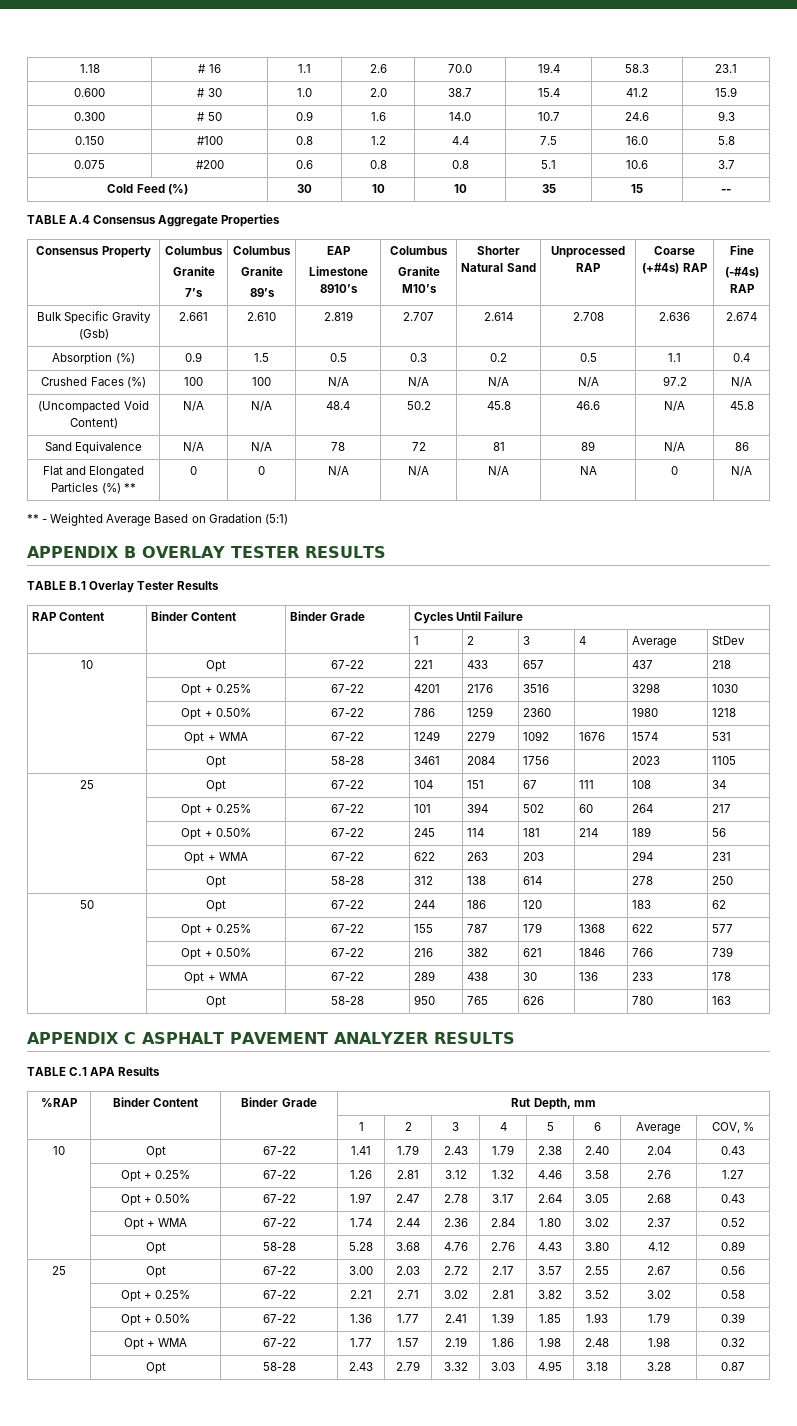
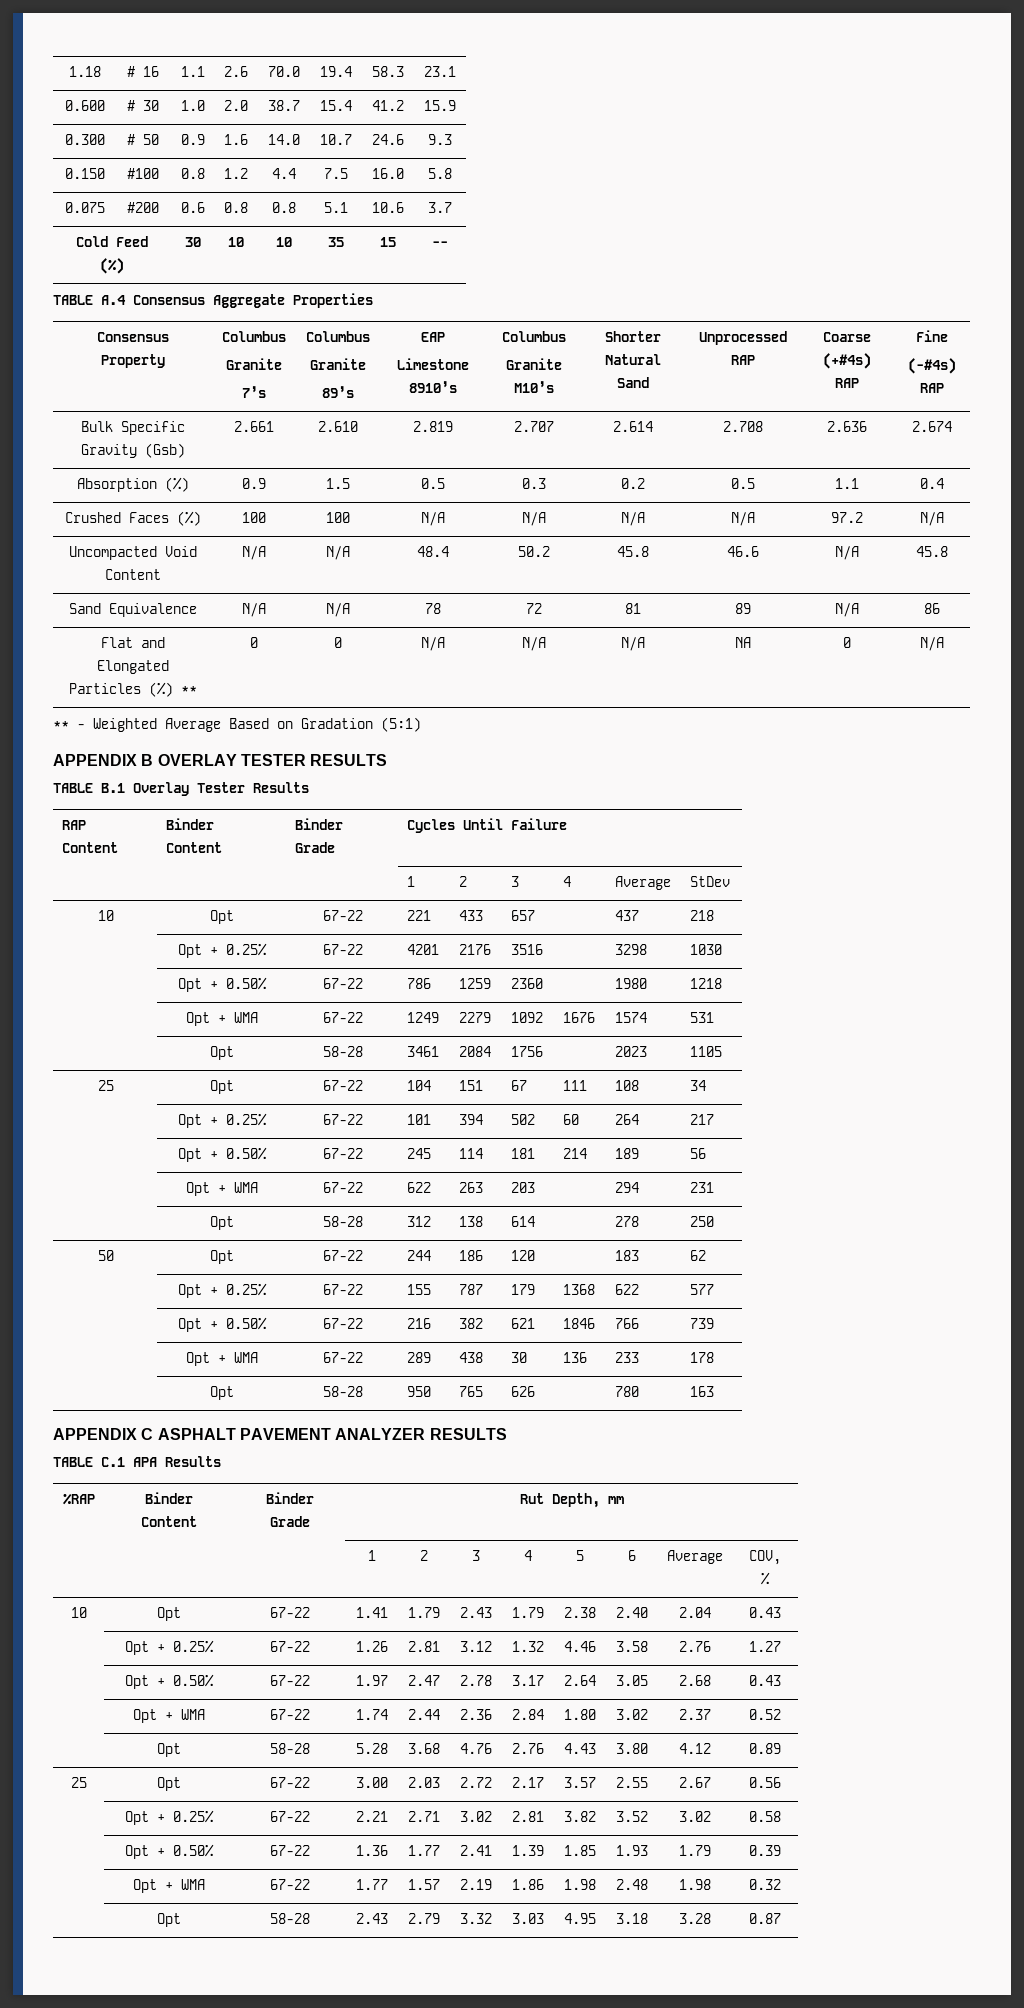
[38,400,149,413] [69,418,118,429] (Uncompacted Void Content) -> [68,546,197,560] [104,569,161,580] Uncompacted Void Content

